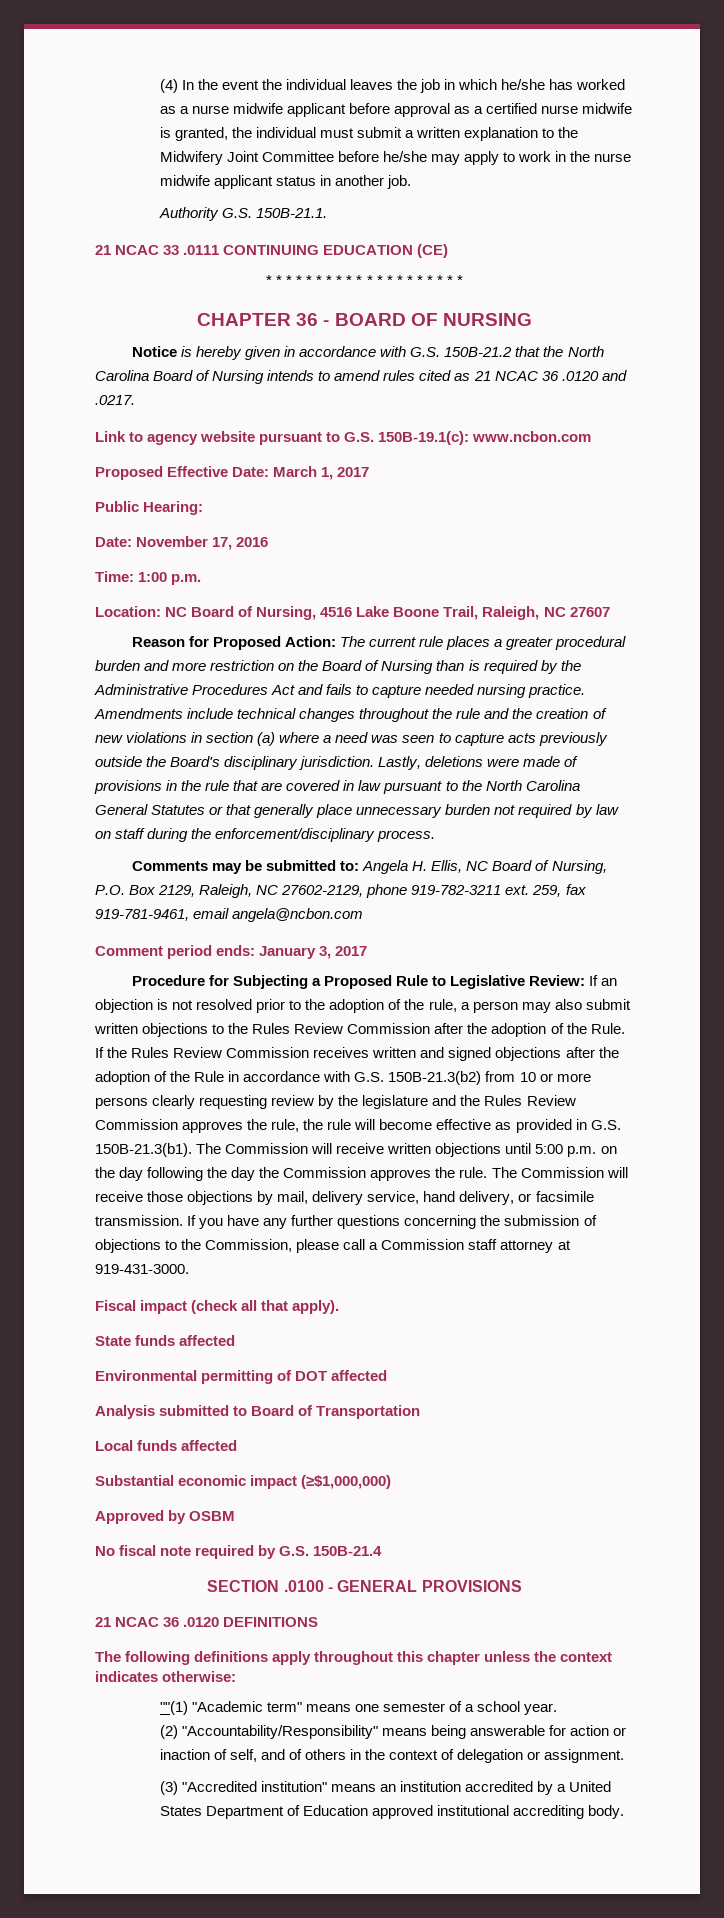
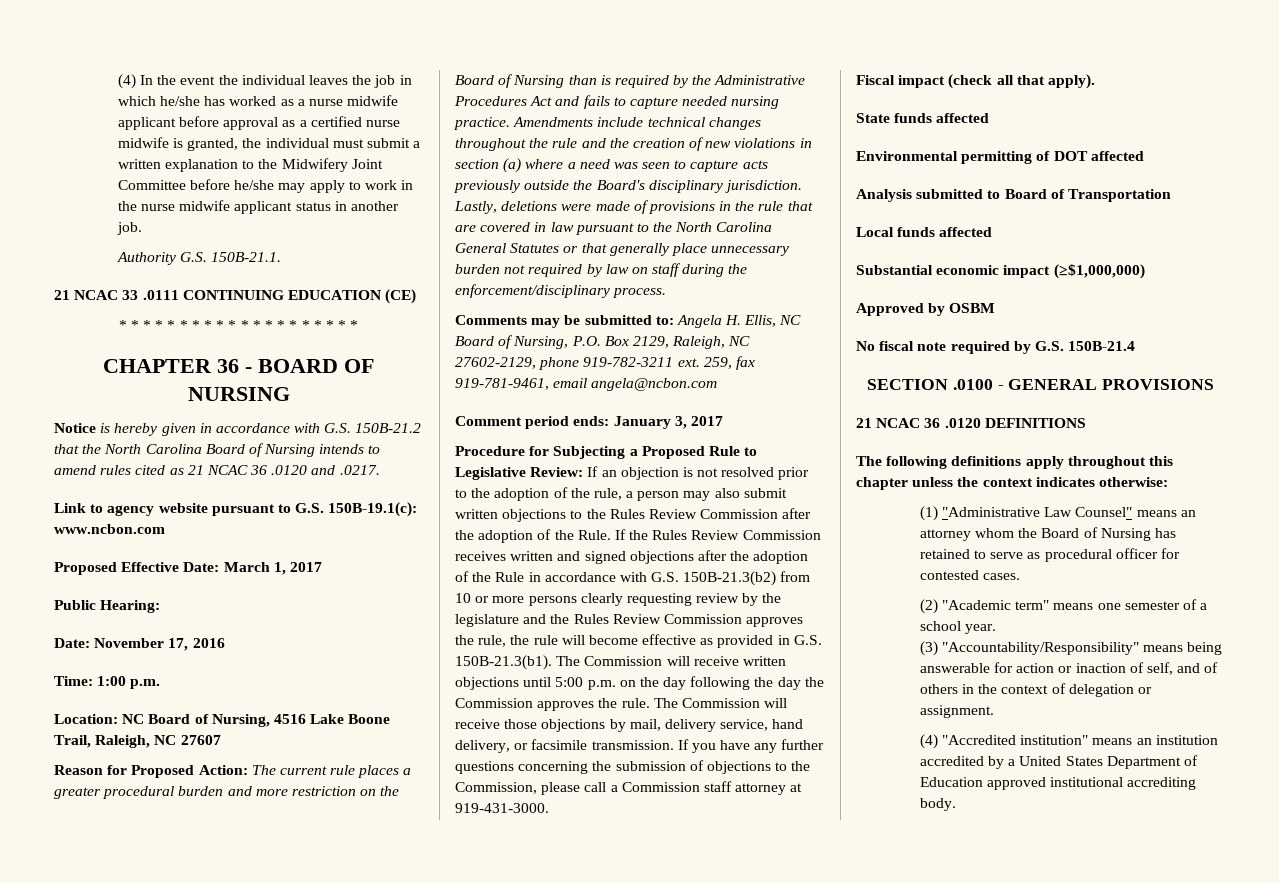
[159,1701,188,1715] ""(1) -> [919,506,1196,521] [919,527,1176,541] [919,548,1180,562] [919,570,1021,580] [919,599,938,614] (1) "Administrative Law Counsel" means an attorney whom the Board of Nursing has retained to serve as procedural officer for contested cases. // (2)
[159,1725,178,1739] (2) -> [919,641,938,656] (3)
[159,1781,178,1795] (3) -> [919,734,938,749] (4)

